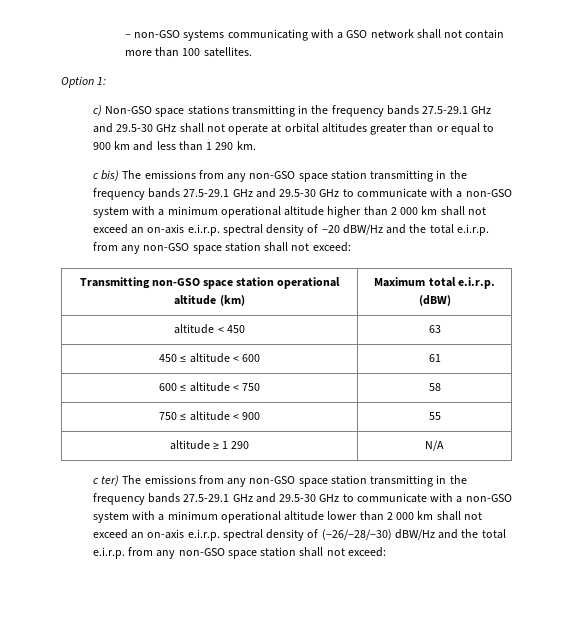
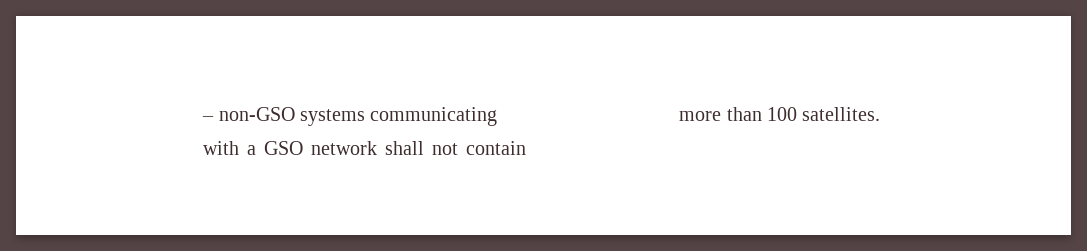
[61,76,107,88] [92,105,492,117] [92,123,495,135] [92,141,256,151] [92,170,467,182] [92,188,512,200] [92,206,486,218] [92,224,489,236] [92,242,351,254] [79,277,341,289] [174,295,245,306] [374,277,495,289] [418,295,451,306] [174,324,245,334] [428,325,441,333] [159,353,260,363] [428,354,441,362] [159,382,260,392] [428,383,441,391] [159,411,260,421] [428,412,441,420] [169,440,250,450] [425,440,444,451] [92,475,467,487] [92,493,512,505] [92,511,482,523] [92,529,506,541] [92,547,386,559] // Option 1: // c) Non-GSO space stations transmitting in the frequency bands 27.5-29.1 GHz and 29.5-30 GHz shall not operate at orbital altitudes greater than or equal to 900 km and less than 1 290 km. // c bis) The emissions from any non-GSO space station transmitting in the frequency bands 27.5-29.1 GHz and 29.5-30 GHz to communicate with a non-GSO system with a minimum operational altitude higher than 2 000 km shall not exceed an on-axis e.i.r.p. spectral density of −20 dBW/Hz and the total e.i.r.p. from any non-GSO space station shall not exceed: // Transmitting non-GSO space station operational altitude (km) | Maximum total e.i.r.p. (dBW) // altitude < 450 | 63 // 450 ≤ altitude < 600 | 61 // 600 ≤ altitude < 750 | 58 // 750 ≤ altitude < 900 | 55 // altitude ≥ 1 290 | N/A // c ter) The emissions from any non-GSO space station transmitting in the frequency bands 27.5-29.1 GHz and 29.5-30 GHz to communicate with a non-GSO system with a minimum operational altitude lower than 2 000 km shall not exceed an on-axis e.i.r.p. spectral density of (−26/−28/−30) dBW/Hz and the total e.i.r.p. from any non-GSO space station shall not exceed: -> (881, 114) none

